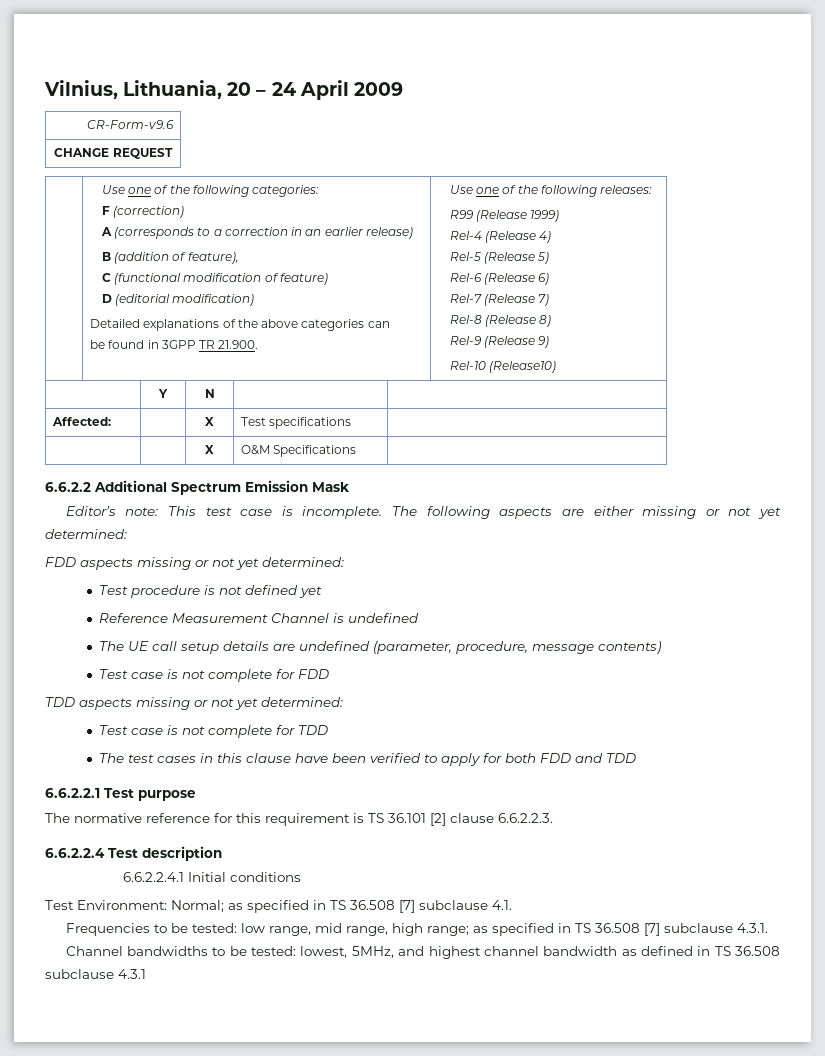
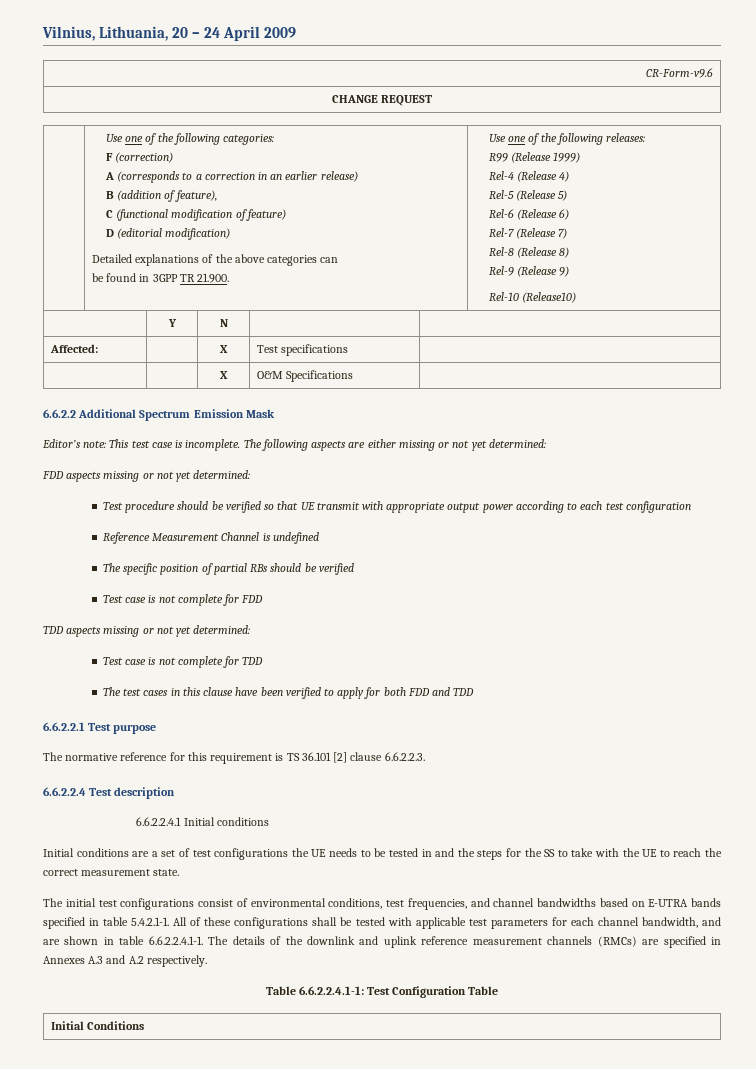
[203,585,322,598] is not defined yet -> [177,501,691,513] should be verified so that UE transmit with appropriate output power according to each test configuration
[127,641,661,654] UE call setup details are undefined (parameter, procedure, message contents) -> [123,563,354,575] specific position of partial RBs should be verified
[45,900,512,913] [65,923,768,936] [65,946,780,959] [45,969,146,979] Test Environment: Normal; as specified in TS 36.508 [7] subclause 4.1. // Frequencies to be tested: low range, mid range, high range; as specified in TS 36.508 [7] subclause 4.3.1. // Channel bandwidths to be tested: lowest, 5MHz, and highest channel bandwidth as defined in TS 36.508 subclause 4.3.1 -> [43,848,722,860] [43,869,180,876] [43,898,721,910] [43,917,721,929] [43,936,721,948] [43,955,207,967] [265,986,499,998] [50,1021,145,1030] Initial conditions are a set of test configurations the UE needs to be tested in and the steps for the SS to take with the UE to reach the correct measurement state. // The initial test configurations consist of environmental conditions, test frequencies, and channel bandwidths based on E-UTRA bands specified in table 5.4.2.1-1. All of these configurations shall be tested with applicable test parameters for each channel bandwidth, and are shown in table 6.6.2.2.4.1-1. The details of the downlink and uplink reference measurement channels (RMCs) are specified in Annexes A.3 and A.2 respectively. // Table 6.6.2.2.4.1-1: Test Configuration Table // Initial Conditions

